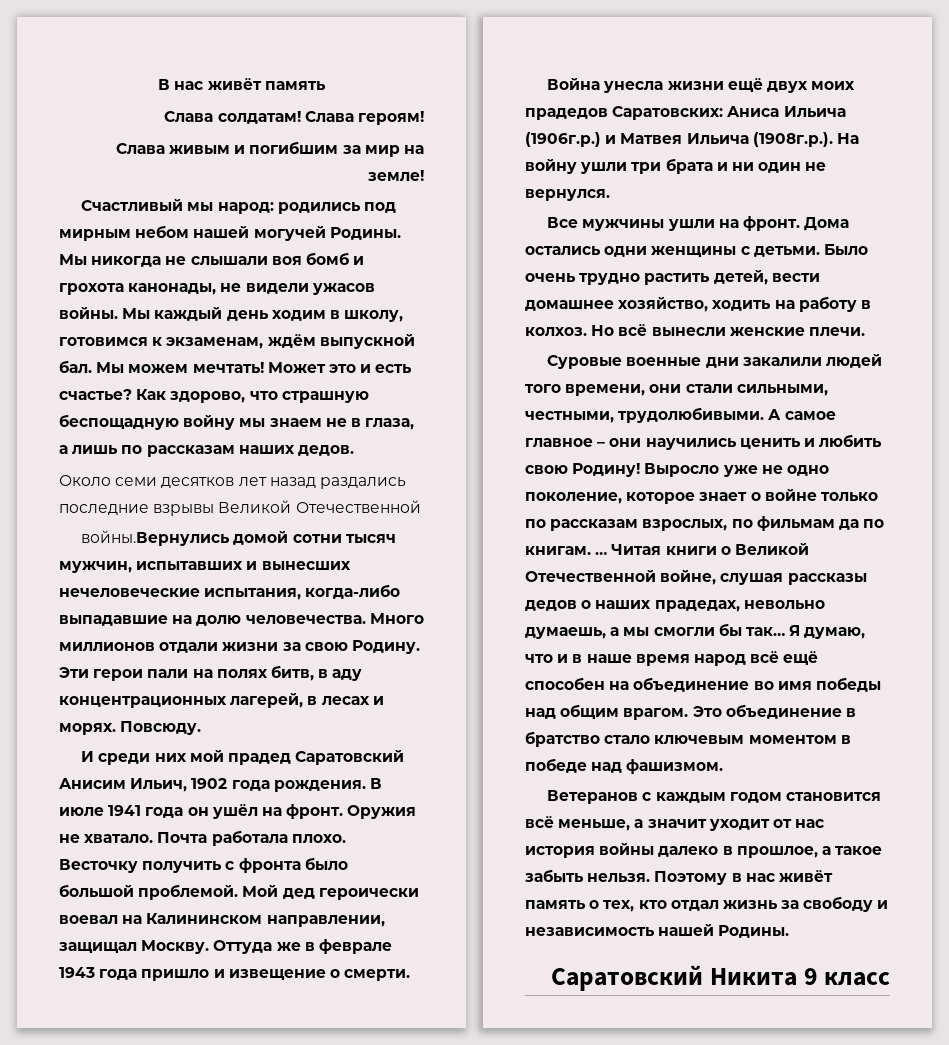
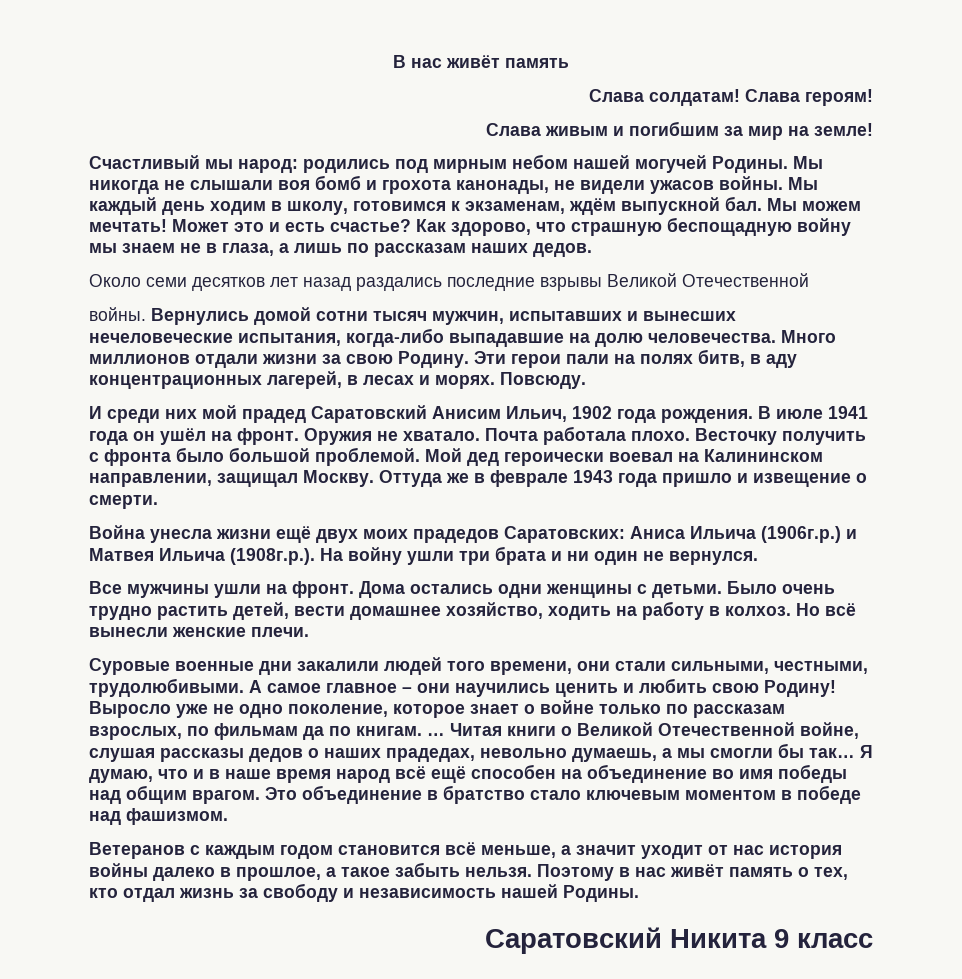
[81,530,231,546] войны.Вернулись -> [89,307,249,325] войны. Вернулись

